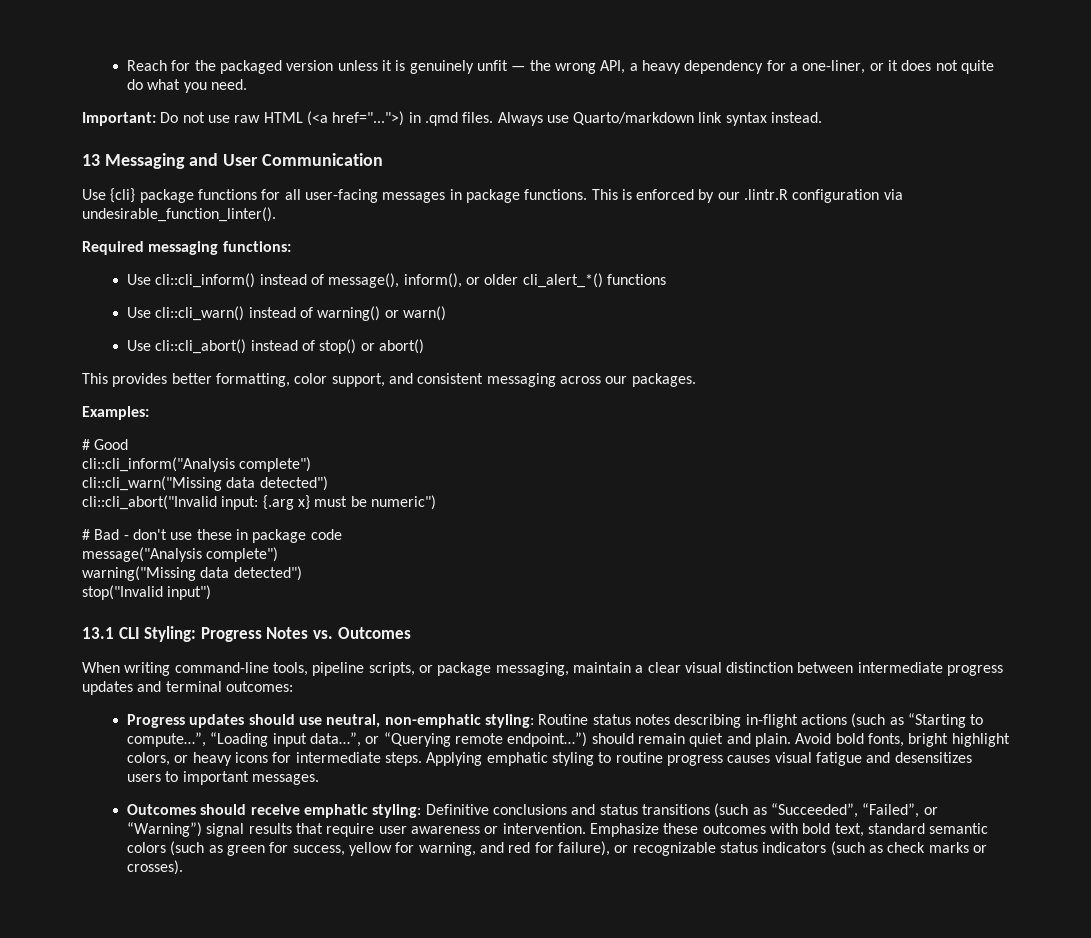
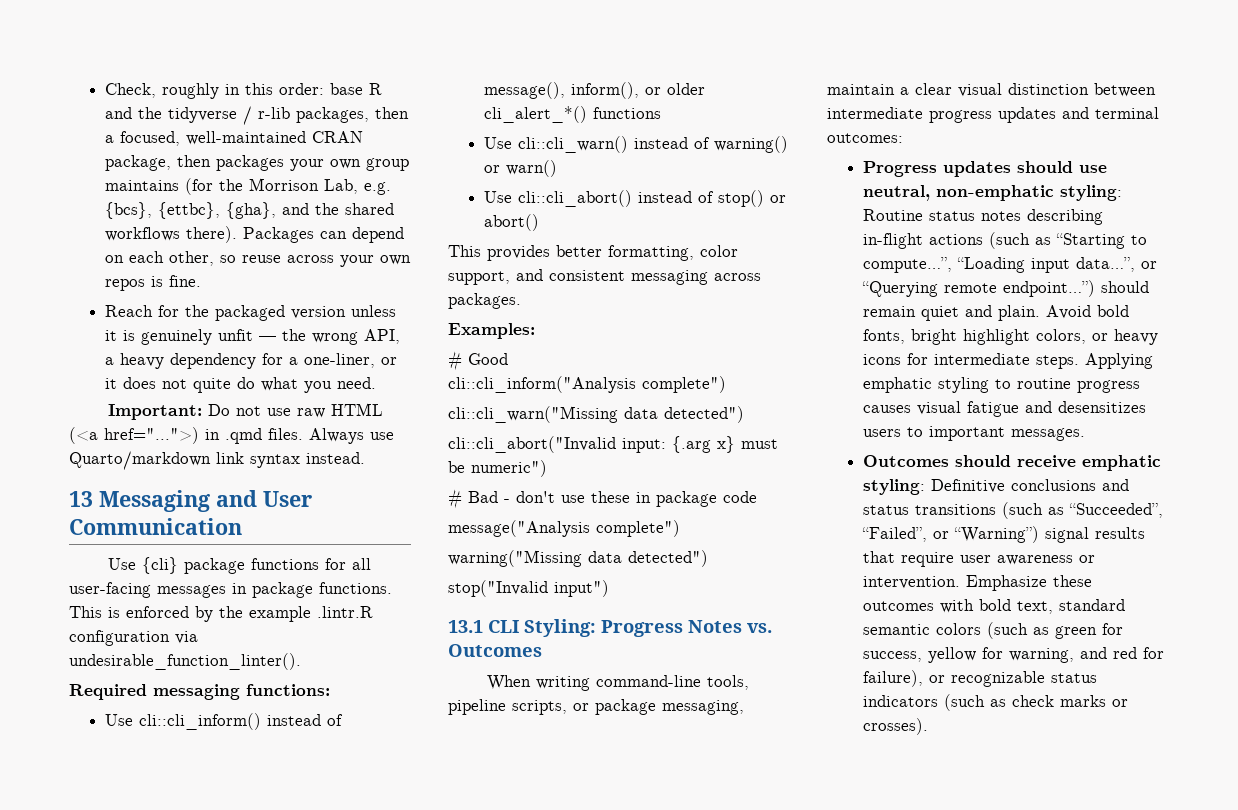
(127, 65) none -> [105,83,383,99] [105,106,410,125] [105,131,364,146] [105,155,410,171] [105,178,392,195] [105,202,395,219] [105,226,405,243] [105,251,412,267] [105,275,202,291] Check, roughly in this order: base R and the tidyverse / r-lib packages, then a focused, well-maintained CRAN package, then packages your own group maintains (for the Morrison Lab, e.g. {bcs}, {ettbc}, {gha}, and the shared workflows there). Packages can depend on each other, so reuse across your own repos is fine. //
[717,192,740,200] our -> [219,606,311,622] the example
[605,376,628,384] our -> (761, 277) none

